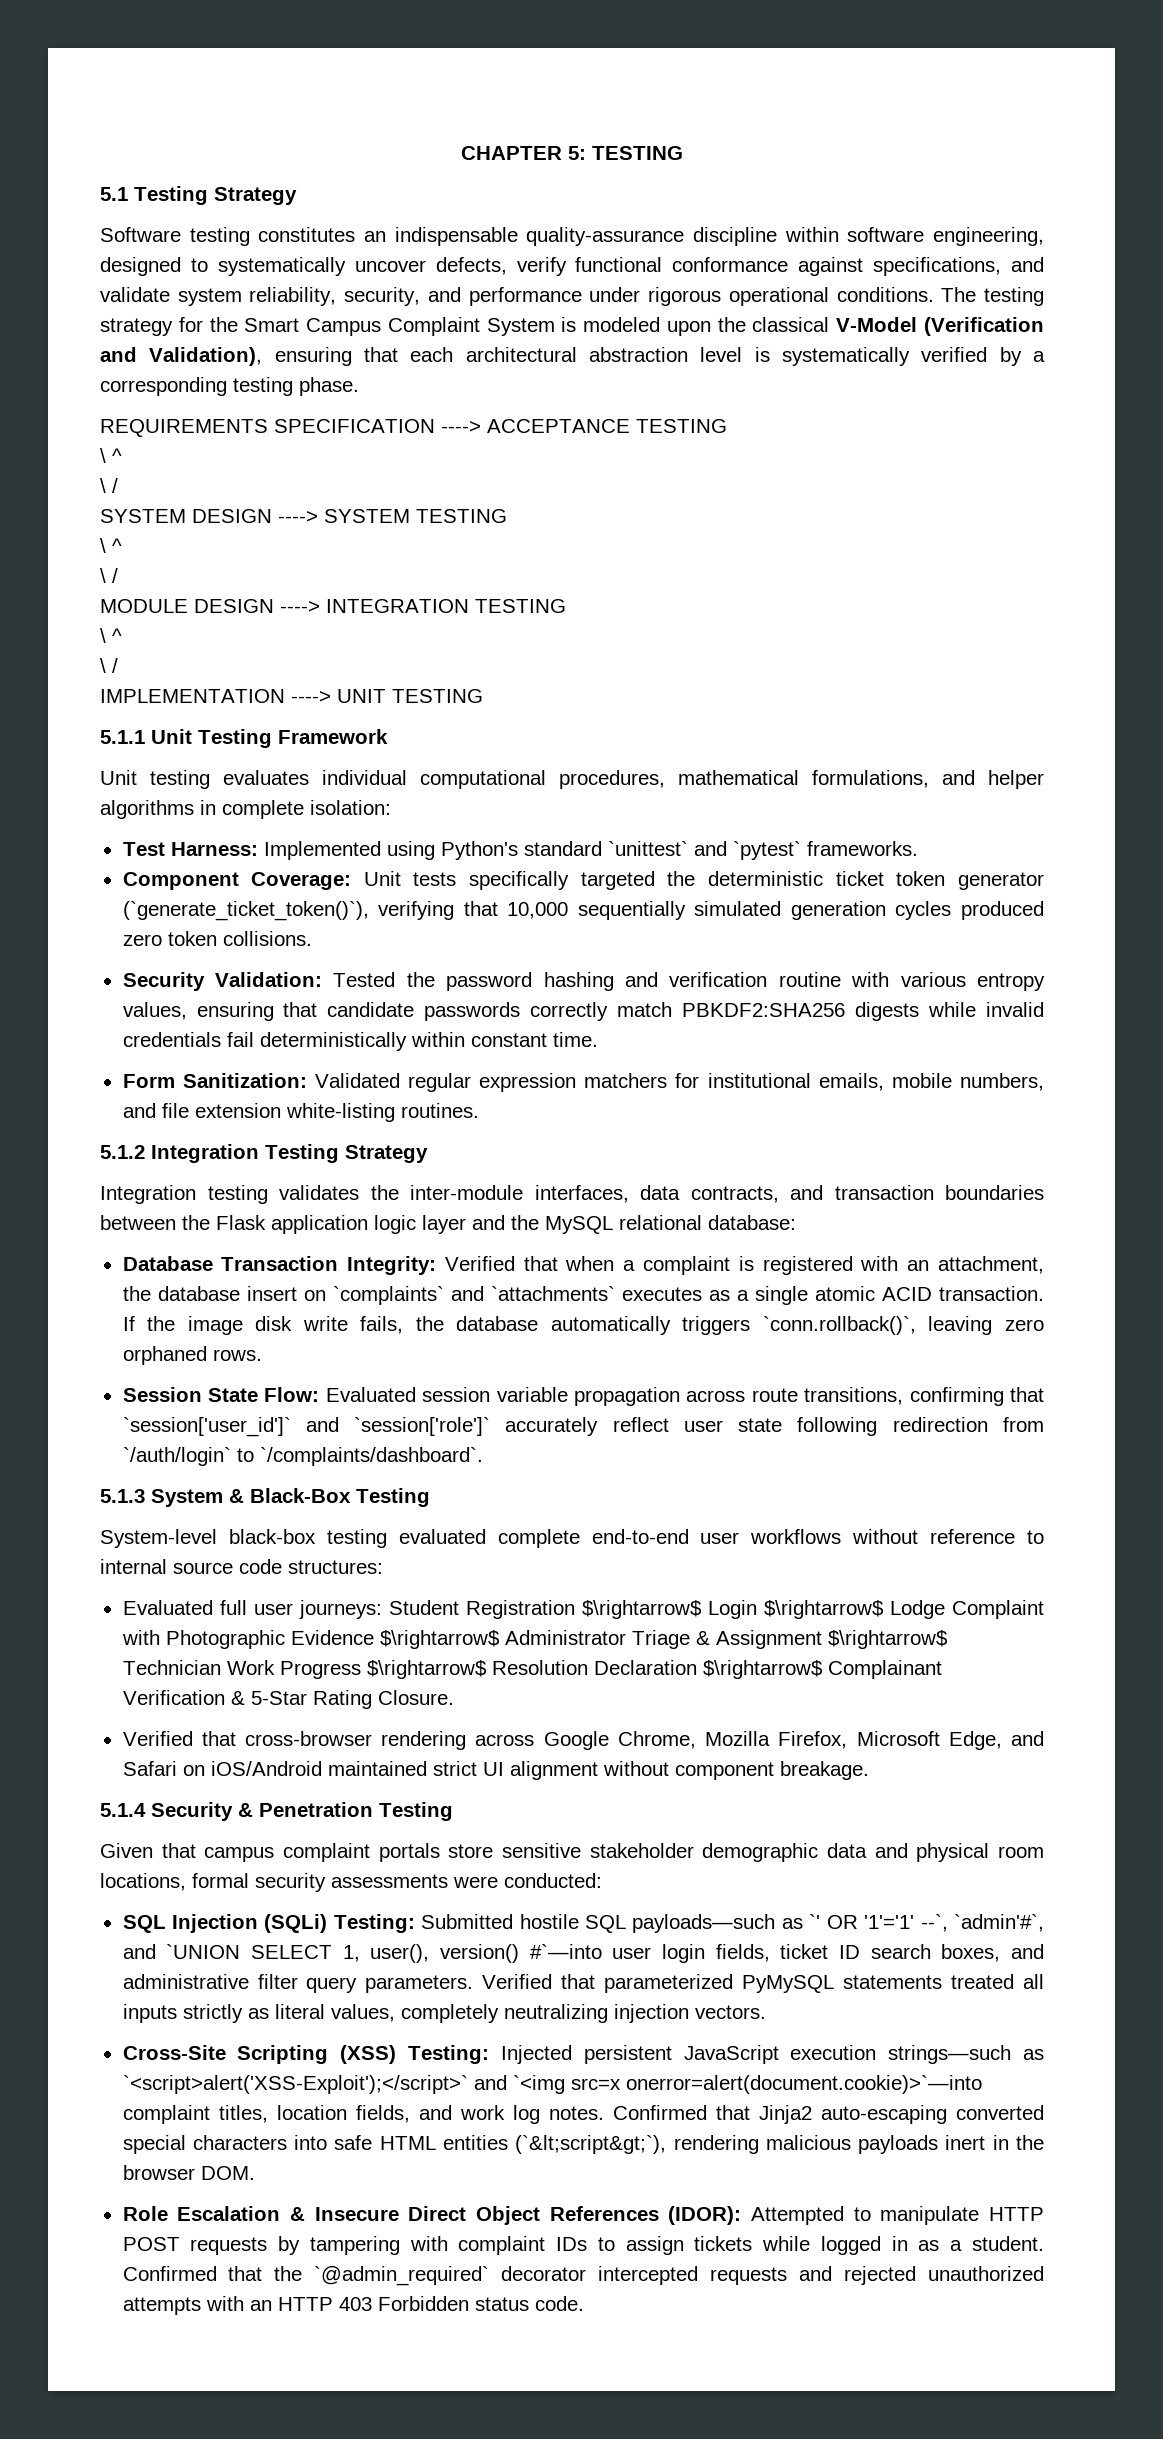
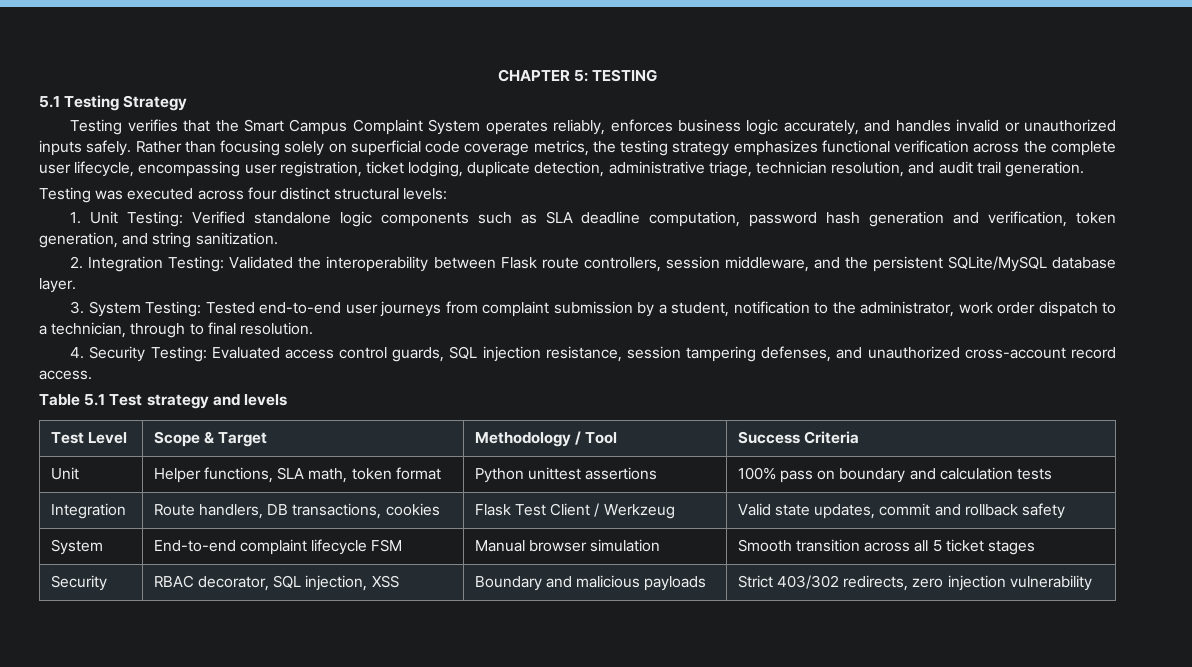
[100,227,1044,246] [100,257,1044,276] [100,287,1045,306] [100,317,203,336] Software testing constitutes an indispensable quality-assurance discipline within software engineering, designed to systematically uncover defects, verify functional conformance against specifications, and validate system reliability, security, and performance under rigorous operational conditions. The testing strategy for -> [70,119,211,135] Testing verifies that
[561,317,1044,336] [100,347,1046,366] [100,377,359,396] [100,419,727,437] [100,448,122,463] [100,478,118,493] [100,509,507,523] [100,538,122,553] [100,568,118,583] [100,599,566,613] [100,628,122,643] [100,658,118,673] [100,689,483,703] [100,729,388,748] [100,770,1044,789] [100,800,391,819] [122,841,918,860] [122,871,1044,890] [122,901,1044,921] [122,931,312,946] [122,972,1045,991] [122,1002,1045,1021] [122,1032,598,1051] [122,1073,1044,1092] [122,1103,479,1122] [100,1144,428,1163] [100,1185,1044,1204] [100,1215,796,1234] [122,1256,1045,1275] [122,1286,1044,1305] [122,1316,1045,1335] [122,1346,262,1365] [122,1387,1044,1406] [122,1417,1044,1437] [122,1447,483,1466] [100,1488,430,1507] [100,1529,1044,1548] [100,1559,383,1574] [122,1600,1044,1619] [121,1630,948,1649] [122,1660,942,1679] [122,1690,454,1709] [122,1731,1045,1750] [122,1761,869,1780] [100,1802,453,1821] [100,1843,1044,1862] [100,1873,602,1892] [122,1914,1045,1933] [122,1944,1044,1963] [122,1974,1045,1993] [122,2004,766,2023] [122,2045,1044,2064] [122,2075,982,2094] [122,2105,1045,2124] [122,2135,1045,2154] [122,2165,255,2180] [122,2206,1044,2225] [122,2236,1044,2255] [122,2266,1044,2286] [122,2296,584,2315] is modeled upon the classical V-Model (Verification and Validation), ensuring that each architectural abstraction level is systematically verified by a corresponding testing phase. // REQUIREMENTS SPECIFICATION ----> ACCEPTANCE TESTING // \ ^ // \ / // SYSTEM DESIGN ----> SYSTEM TESTING // \ ^ // \ / // MODULE DESIGN ----> INTEGRATION TESTING // \ ^ // \ / // IMPLEMENTATION ----> UNIT TESTING // 5.1.1 Unit Testing Framework // Unit testing evaluates individual computational procedures, mathematical formulations, and helper algorithms in complete isolation: // Test Harness: Implemented using Python's standard `unittest` and `pytest` frameworks. // Component Coverage: Unit tests specifically targeted the deterministic ticket token generator (`generate_ticket_token()`), verifying that 10,000 sequentially simulated generation cycles produced zero token collisions. // Security Validation: Tested the password hashing and verification routine with various entropy values, ensuring that candidate passwords correctly match PBKDF2:SHA256 digests while invalid credentials fail deterministically within constant time. // Form Sanitization: Validated regular expression matchers for institutional emails, mobile numbers, and file extension white-listing routines. // 5.1.2 Integration Testing Strategy // Integration testing validates the inter-module interfaces, data contracts, and transaction boundaries between the Flask application logic layer and the MySQL relational database: // Database Transaction Integrity: Verified that when a complaint is registered with an attachment, the database insert on `complaints` and `attachments` executes as a single atomic ACID transaction. If the image disk write fails, the database automatically triggers `conn.rollback()`, leaving zero orphaned rows. // Session State Flow: Evaluated session variable propagation across route transitions, confirming that `session['user_id']` and `session['role']` accurately reflect user state following redirection from `/auth/login` to `/complaints/dashboard`. // 5.1.3 System & Black-Box Testing // System-level black-box testing evaluated complete end-to-end user workflows without reference to internal source code structures: // Evaluated full user journeys: Student Registration $\rightarrow$ Login $\rightarrow$ Lodge Complaint with Photographic Evidence $\rightarrow$ Administrator Triage & Assignment $\rightarrow$ Technician Work Progress $\rightarrow$ Resolution Declaration $\rightarrow$ Complainant Verification & 5-Star Rating Closure. // Verified that cross-browser rendering across Google Chrome, Mozilla Firefox, Microsoft Edge, and Safari on iOS/Android maintained strict UI alignment without component breakage. // 5.1.4 Security & Penetration Testing // Given that campus complaint portals store sensitive stakeholder demographic data and physical room locations, formal security assessments were conducted: // SQL Injection (SQLi) Testing: Submitted hostile SQL payloads—such as `' OR '1'='1' --`, `admin'#`, and `UNION SELECT 1, user(), version() #`—into user login fields, ticket ID search boxes, and administrative filter query parameters. Verified that parameterized PyMySQL statements treated all inputs strictly as literal values, completely neutralizing injection vectors. // Cross-Site Scripting (XSS) Testing: Injected persistent JavaScript execution strings—such as `<script>alert('XSS-Exploit');</script>` and `<img src=x onerror=alert(document.cookie)>`—into complaint titles, location fields, and work log notes. Confirmed that Jinja2 auto-escaping converted special characters into safe HTML entities (`&lt;script&gt;`), rendering malicious payloads inert in the browser DOM. // Role Escalation & Insecure Direct Object References (IDOR): Attempted to manipulate HTTP POST requests by tampering with complaint IDs to assign tickets while logged in as a student. Confirmed that the `@admin_required` decorator intercepted requests and rejected unauthorized attempts with an HTTP 403 Forbidden status code. -> [485,119,1116,135] [39,140,1117,156] [39,161,1084,177] [39,187,448,203] [70,211,1117,227] [39,232,278,248] [70,256,1116,272] [39,278,76,293] [70,301,1116,317] [39,322,313,338] [70,346,1116,362] [39,370,92,380] [39,394,287,409] [50,432,128,444] [153,431,268,447] [474,431,618,447] [737,431,860,444] [50,467,79,480] [153,467,441,483] [474,467,658,483] [737,467,1053,483] [50,503,126,519] [153,503,440,519] [474,503,675,519] [737,503,1066,519] [50,539,103,555] [153,539,403,555] [474,539,661,552] [737,539,1036,555] [50,575,107,591] [153,575,399,591] [474,575,707,591] [737,575,1092,591] operates reliably, enforces business logic accurately, and handles invalid or unauthorized inputs safely. Rather than focusing solely on superficial code coverage metrics, the testing strategy emphasizes functional verification across the complete user lifecycle, encompassing user registration, ticket lodging, duplicate detection, administrative triage, technician resolution, and audit trail generation. // Testing was executed across four distinct structural levels: // 1. Unit Testing: Verified standalone logic components such as SLA deadline computation, password hash generation and verification, token generation, and string sanitization. // 2. Integration Testing: Validated the interoperability between Flask route controllers, session middleware, and the persistent SQLite/MySQL database layer. // 3. System Testing: Tested end-to-end user journeys from complaint submission by a student, notification to the administrator, work order dispatch to a technician, through to final resolution. // 4. Security Testing: Evaluated access control guards, SQL injection resistance, session tampering defenses, and unauthorized cross-account record access. // Table 5.1 Test strategy and levels // Test Level | Scope & Target | Methodology / Tool | Success Criteria // Unit | Helper functions, SLA math, token format | Python unittest assertions | 100% pass on boundary and calculation tests // Integration | Route handlers, DB transactions, cookies | Flask Test Client / Werkzeug | Valid state updates, commit and rollback safety // System | End-to-end complaint lifecycle FSM | Manual browser simulation | Smooth transition across all 5 ticket stages // Security | RBAC decorator, SQL injection, XSS | Boundary and malicious payloads | Strict 403/302 redirects, zero injection vulnerability

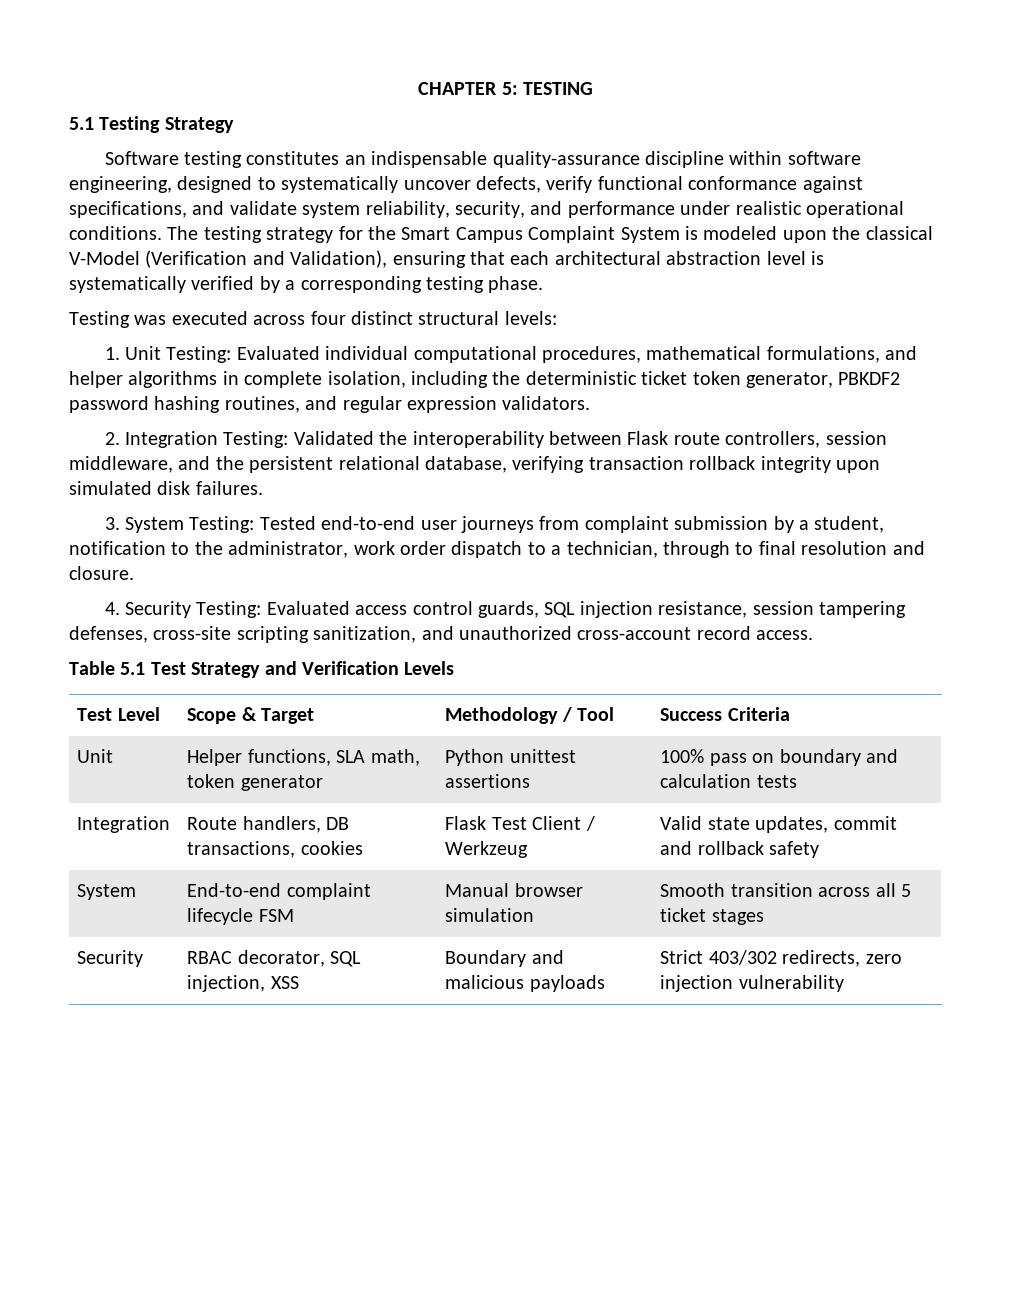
[70,119,211,135] Testing verifies that -> [104,151,861,168] [69,176,863,193] [69,201,904,218] [69,226,363,243] Software testing constitutes an indispensable quality-assurance discipline within software engineering, designed to systematically uncover defects, verify functional conformance against specifications, and validate system reliability, security, and performance under realistic operational conditions. The testing strategy for
[485,119,1116,135] [39,140,1117,156] [39,161,1084,177] operates reliably, enforces business logic accurately, and handles invalid or unauthorized inputs safely. Rather than focusing solely on superficial code coverage metrics, the testing strategy emphasizes functional verification across the complete user lifecycle, encompassing user registration, ticket lodging, duplicate detection, administrative triage, technician resolution, and audit trail generation. -> [684,226,933,243] [69,250,824,268] [69,276,544,293] is modeled upon the classical V-Model (Verification and Validation), ensuring that each architectural abstraction level is systematically verified by a corresponding testing phase.
[191,211,1117,227] [39,232,278,248] Verified standalone logic components such as SLA deadline computation, password hash generation and verification, token generation, and string sanitization. -> [236,346,918,363] [69,371,901,388] [69,396,591,413] Evaluated individual computational procedures, mathematical formulations, and helper algorithms in complete isolation, including the deterministic ticket token generator, PBKDF2 password hashing routines, and regular expression validators.
[947,256,1116,272] [39,278,76,293] SQLite/MySQL database layer. -> [338,456,880,473] [69,481,263,495] relational database, verifying transaction rollback integrity upon simulated disk failures.
[239,322,313,335] resolution. -> [801,541,925,555] [69,566,134,580] resolution and closure.
(832, 354) none -> [153,626,417,643] cross-site scripting sanitization,
[146,394,287,409] strategy and levels -> [191,661,455,678] Strategy and Verification Levels
[395,467,441,480] format -> [240,775,323,791] generator

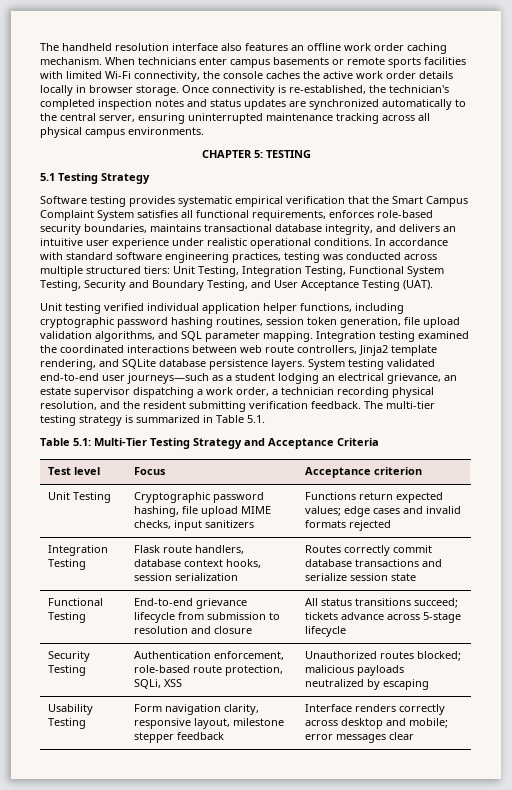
(418, 88) none -> [40,43,447,54] [40,57,466,68] [40,71,453,82] [40,85,449,96] [40,99,466,110] [40,113,430,124] [40,127,204,138] The handheld resolution interface also features an offline work order caching mechanism. When technicians enter campus basements or remote sports facilities with limited Wi-Fi connectivity, the console caches the active work order details locally in browser storage. Once connectivity is re-established, the technician's completed inspection notes and status updates are synchronized automatically to the central server, ensuring uninterrupted maintenance tracking across all physical campus environments. //
[246,151,861,168] [69,176,863,193] [69,201,904,218] [69,226,363,243] constitutes an indispensable quality-assurance discipline within software engineering, designed to systematically uncover defects, verify functional conformance against specifications, and validate system reliability, security, and performance under realistic operational conditions. The testing strategy for -> [129,196,369,207] provides systematic empirical verification that
[684,226,933,243] [69,250,824,268] [69,276,544,293] [69,311,557,328] [104,346,918,363] [69,371,901,388] [69,396,591,413] [104,431,887,448] [69,456,880,473] [69,481,263,495] [104,516,885,533] [69,541,925,558] [69,566,134,580] [104,601,907,618] [69,626,814,643] [69,661,455,678] [77,707,160,721] [187,707,315,724] [445,707,615,724] [660,707,790,721] [77,749,114,763] [187,749,420,766] [187,774,323,791] [445,749,576,766] [445,774,531,788] [660,749,898,766] [660,774,797,788] [77,816,171,833] [187,816,350,833] [187,841,363,858] [445,816,595,831] [445,841,529,858] [660,816,897,833] [660,841,820,858] [77,884,137,900] [187,883,371,900] [187,908,294,925] [445,883,583,897] [445,908,535,922] [660,883,911,897] [660,908,764,925] [77,950,144,967] [187,950,362,967] [187,975,299,992] [445,950,564,967] [445,975,605,992] [660,950,902,967] [660,975,844,992] is modeled upon the classical V-Model (Verification and Validation), ensuring that each architectural abstraction level is systematically verified by a corresponding testing phase. // Testing was executed across four distinct structural levels: // 1. Unit Testing: Evaluated individual computational procedures, mathematical formulations, and helper algorithms in complete isolation, including the deterministic ticket token generator, PBKDF2 password hashing routines, and regular expression validators. // 2. Integration Testing: Validated the interoperability between Flask route controllers, session middleware, and the persistent relational database, verifying transaction rollback integrity upon simulated disk failures. // 3. System Testing: Tested end-to-end user journeys from complaint submission by a student, notification to the administrator, work order dispatch to a technician, through to final resolution and closure. // 4. Security Testing: Evaluated access control guards, SQL injection resistance, session tampering defenses, cross-site scripting sanitization, and unauthorized cross-account record access. // Table 5.1 Test Strategy and Verification Levels // Test Level | Scope & Target | Methodology / Tool | Success Criteria // Unit | Helper functions, SLA math, token generator | Python unittest assertions | 100% pass on boundary and calculation tests // Integration | Route handlers, DB transactions, cookies | Flask Test Client / Werkzeug | Valid state updates, commit and rollback safety // System | End-to-end complaint lifecycle FSM | Manual browser simulation | Smooth transition across all 5 ticket stages // Security | RBAC decorator, SQL injection, XSS | Boundary and malicious payloads | Strict 403/302 redirects, zero injection vulnerability -> [137,210,433,221] [40,224,456,235] [40,238,448,249] [40,252,437,263] [40,266,444,277] [40,280,433,291] [40,303,404,314] [40,317,460,328] [40,331,469,342] [40,345,437,356] [40,359,435,370] [40,373,457,384] [40,387,434,398] [40,401,435,412] [40,415,265,426] [40,438,379,449] [47,467,100,475] [133,467,166,475] [304,467,422,478] [47,492,111,503] [133,492,264,503] [133,506,271,517] [133,520,254,531] [304,492,443,503] [304,506,461,517] [304,520,391,531] [47,545,108,556] [47,559,86,570] [133,545,244,554] [133,559,261,568] [133,573,238,581] [304,545,432,556] [304,559,442,567] [304,573,416,581] [47,598,103,606] [47,612,86,623] [133,598,247,609] [133,612,280,623] [133,626,252,634] [304,598,458,608] [304,612,461,623] [304,626,346,637] [47,651,90,662] [47,665,86,676] [133,651,284,660] [133,665,283,676] [133,679,182,689] [304,651,461,661] [304,665,404,676] [304,679,429,690] [47,704,93,715] [47,718,86,729] [133,704,259,715] [133,718,284,729] [133,732,224,743] [304,704,445,715] [304,718,448,729] [304,732,414,743] satisfies all functional requirements, enforces role-based security boundaries, maintains transactional database integrity, and delivers an intuitive user experience under realistic operational conditions. In accordance with standard software engineering practices, testing was conducted across multiple structured tiers: Unit Testing, Integration Testing, Functional System Testing, Security and Boundary Testing, and User Acceptance Testing (UAT). // Unit testing verified individual application helper functions, including cryptographic password hashing routines, session token generation, file upload validation algorithms, and SQL parameter mapping. Integration testing examined the coordinated interactions between web route controllers, Jinja2 template rendering, and SQLite database persistence layers. System testing validated end-to-end user journeys—such as a student lodging an electrical grievance, an estate supervisor dispatching a work order, a technician recording physical resolution, and the resident submitting verification feedback. The multi-tier testing strategy is summarized in Table 5.1. // Table 5.1: Multi-Tier Testing Strategy and Acceptance Criteria // Test level | Focus | Acceptance criterion // Unit Testing | Cryptographic password hashing, file upload MIME checks, input sanitizers | Functions return expected values; edge cases and invalid formats rejected // Integration Testing | Flask route handlers, database context hooks, session serialization | Routes correctly commit database transactions and serialize session state // Functional Testing | End-to-end grievance lifecycle from submission to resolution and closure | All status transitions succeed; tickets advance across 5-stage lifecycle // Security Testing | Authentication enforcement, role-based route protection, SQLi, XSS | Unauthorized routes blocked; malicious payloads neutralized by escaping // Usability Testing | Form navigation clarity, responsive layout, milestone stepper feedback | Interface renders correctly across desktop and mobile; error messages clear

